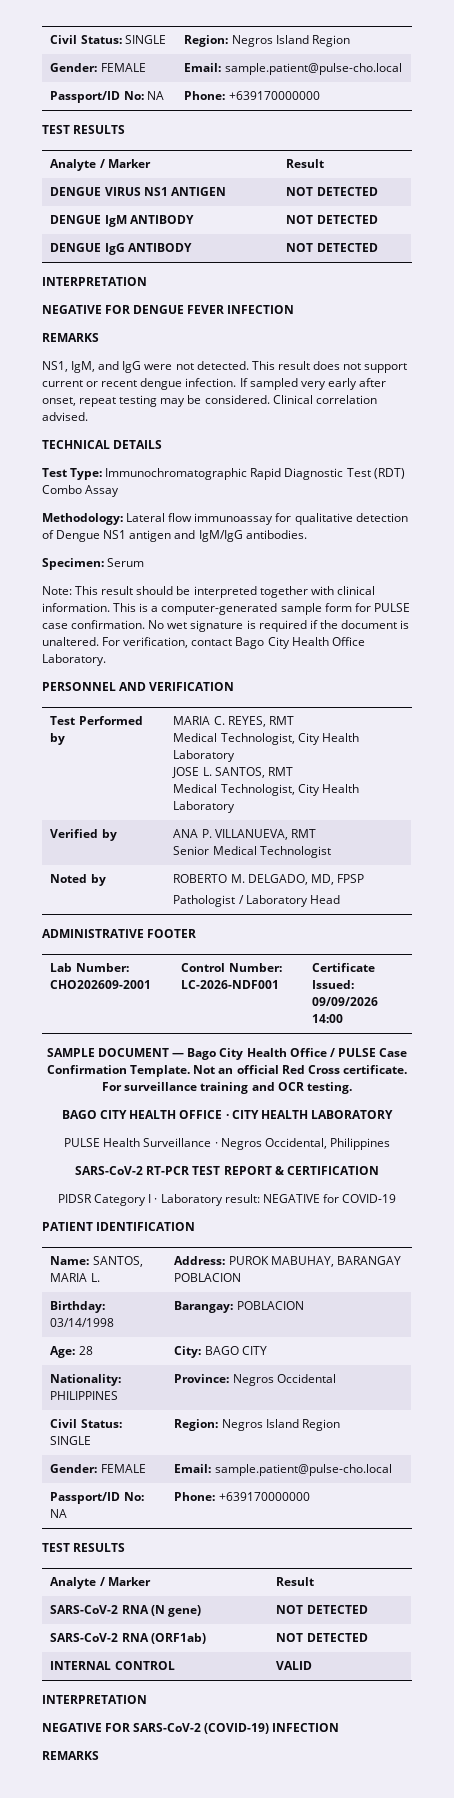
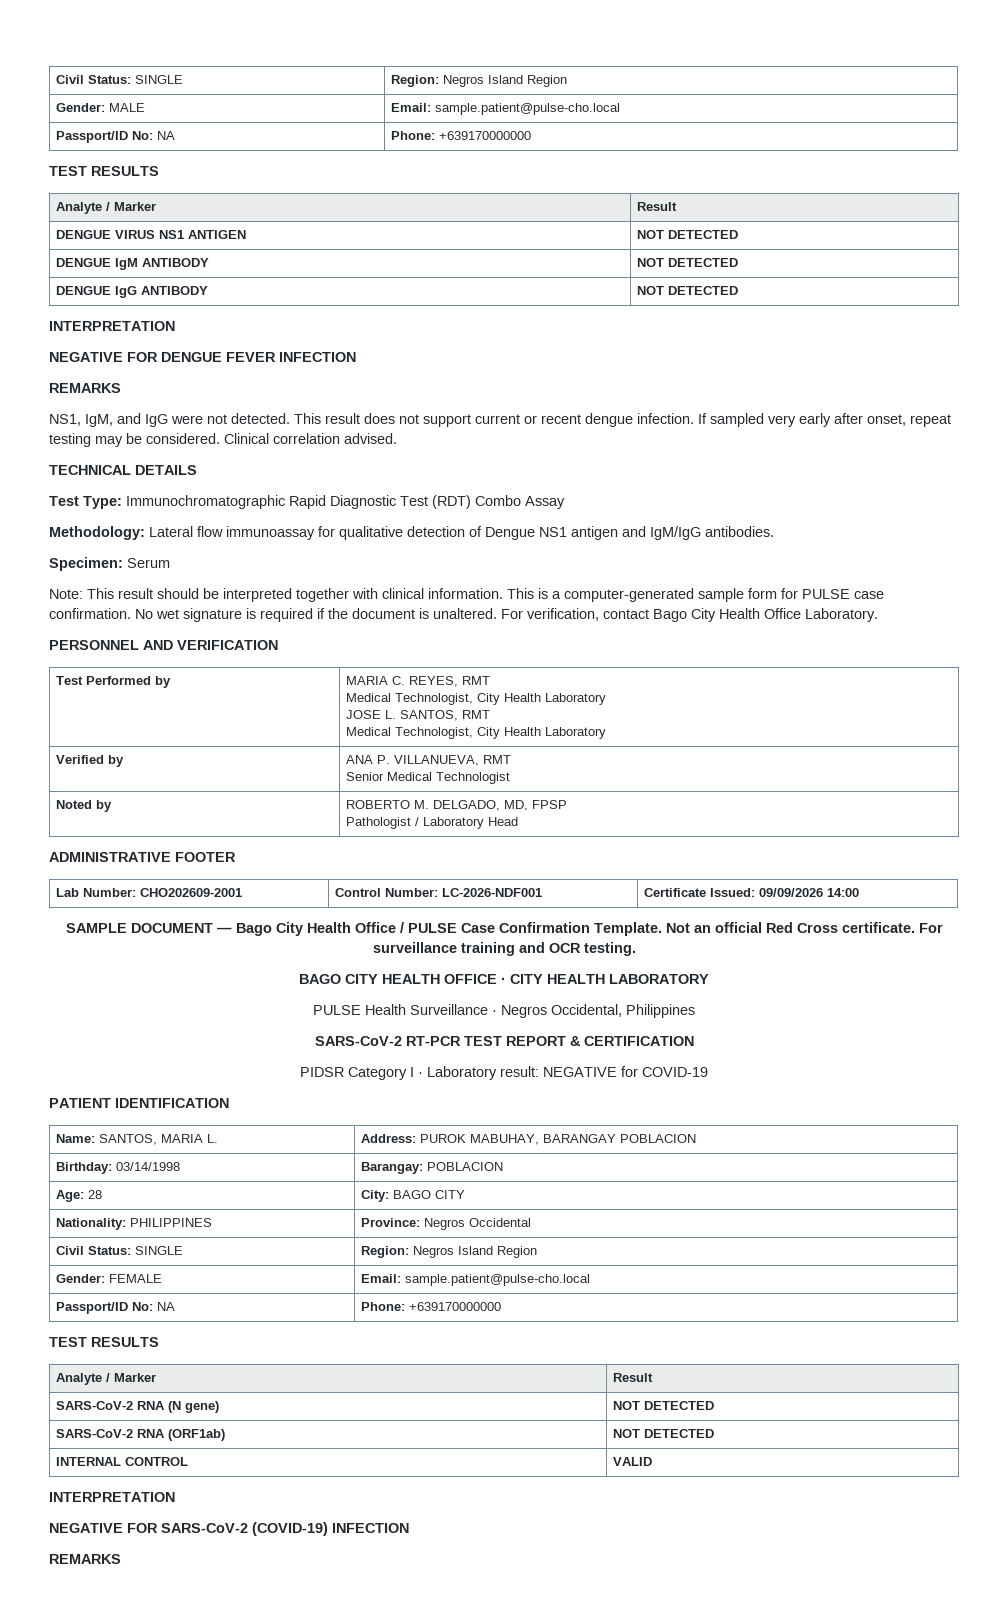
[50,35,166,44] [184,35,350,47] [50,63,146,72] Civil Status: SINGLE | Region: Negros Island Region // Gender: FEMALE -> [55,75,183,84] [390,75,567,87] [55,103,145,112] Civil Status: SINGLE | Region: Negros Island Region // Gender: MALE

